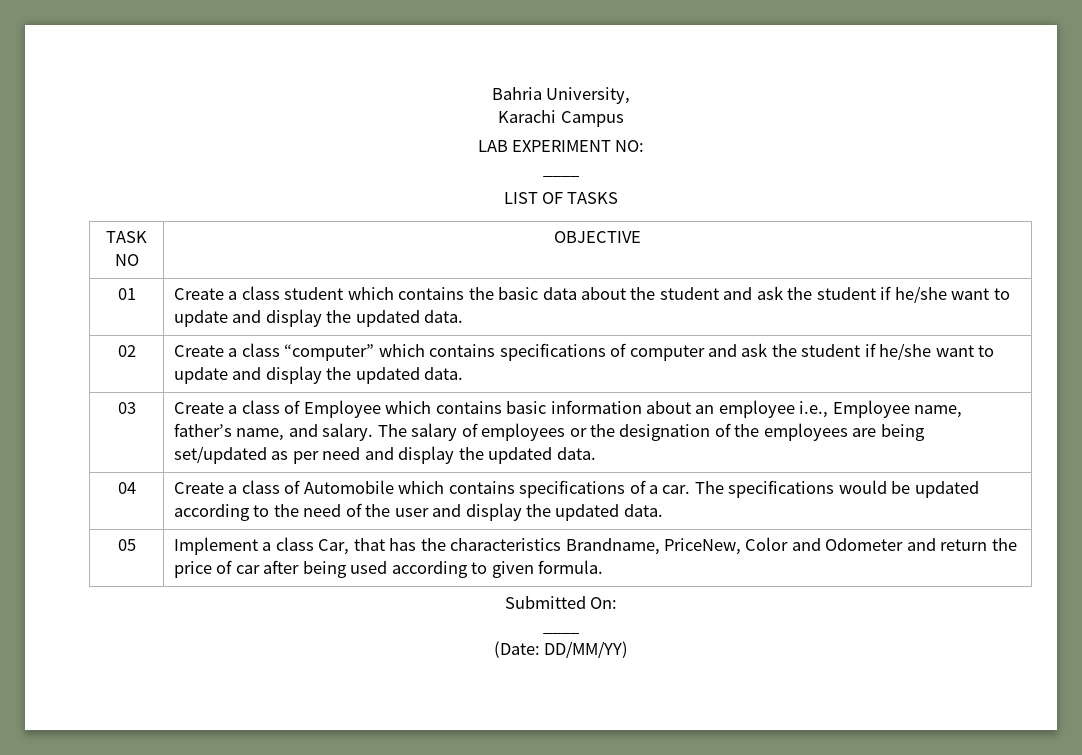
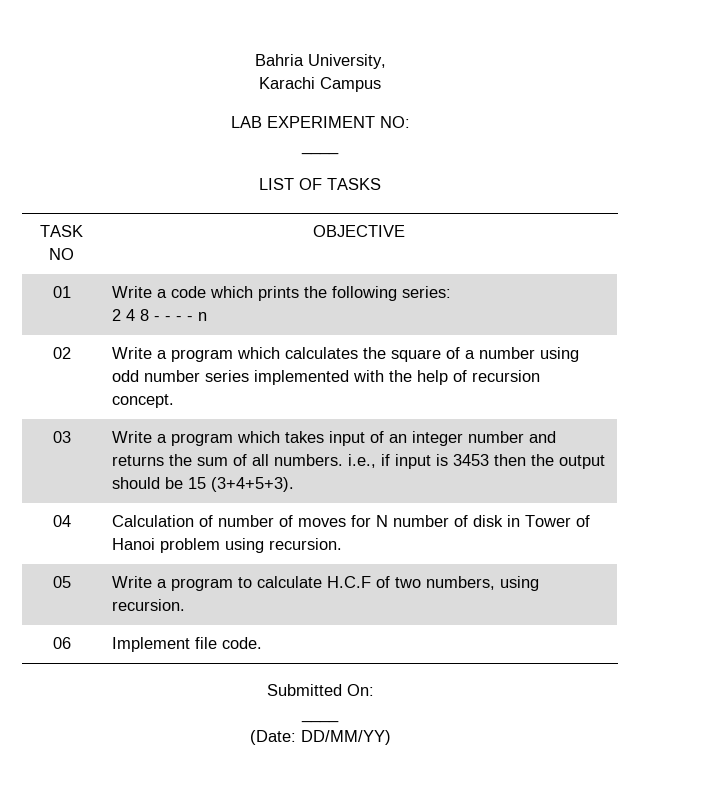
[173,286,1010,303] [173,309,464,327] [117,345,136,357] [173,343,995,361] [173,366,464,384] [117,402,136,414] [173,400,963,418] [173,423,925,441] [173,446,596,464] [117,482,136,494] [173,480,979,498] [173,503,663,521] [117,539,136,551] [173,537,1017,555] [173,560,603,578] Create a class student which contains the basic data about the student and ask the student if he/she want to update and display the updated data. // 02 | Create a class “computer” which contains specifications of computer and ask the student if he/she want to update and display the updated data. // 03 | Create a class of Employee which contains basic information about an employee i.e., Employee name, father’s name, and salary. The salary of employees or the designation of the employees are being set/updated as per need and display the updated data. // 04 | Create a class of Automobile which contains specifications of a car. The specifications would be updated according to the need of the user and display the updated data. // 05 | Implement a class Car, that has the characteristics Brandname, PriceNew, Color and Odometer and return the price of car after being used according to given formula. -> [112,286,452,301] [112,309,208,321] [52,347,71,359] [112,347,580,362] [112,370,541,385] [112,394,175,408] [52,431,71,443] [112,431,557,446] [112,454,606,469] [112,477,295,492] [52,515,71,527] [112,515,591,527] [112,538,343,553] [52,576,71,588] [112,576,540,591] [112,599,186,611] [52,637,71,649] [112,637,263,652] Write a code which prints the following series: // 2 4 8 - - - - n // 02 | Write a program which calculates the square of a number using odd number series implemented with the help of recursion concept. // 03 | Write a program which takes input of an integer number and returns the sum of all numbers. i.e., if input is 3453 then the output should be 15 (3+4+5+3). // 04 | Calculation of number of moves for N number of disk in Tower of Hanoi problem using recursion. // 05 | Write a program to calculate H.C.F of two numbers, using recursion. // 06 | Implement file code.

